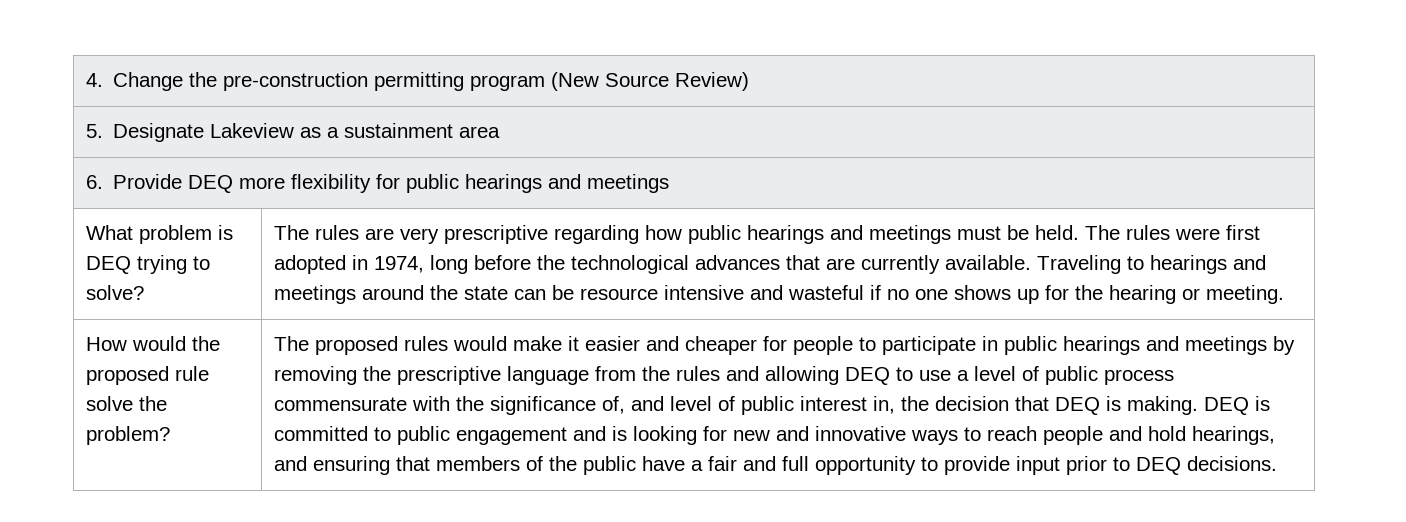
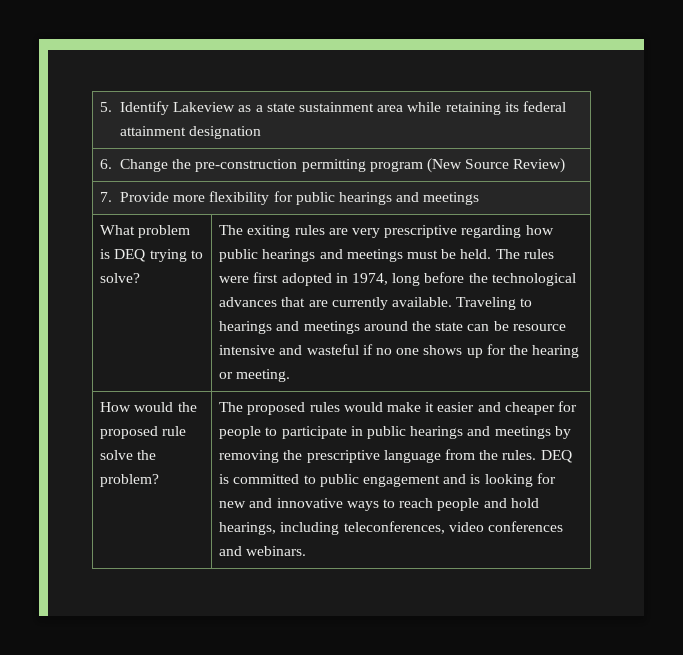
[85,73,103,87] 4. -> [100,101,566,115] [120,126,262,139] [100,159,113,169] 5. Identify Lakeview as a state sustainment area while retaining its federal attainment designation // 6.
[85,123,500,142] [85,174,233,193] 5. Designate Lakeview as a sustainment area // 6. Provide DEQ -> [100,192,170,202] 7. Provide
(309, 232) none -> [247,225,291,238] exiting
[675,366,1174,385] [273,396,1198,415] rules and allowing DEQ to use a level of public process commensurate with the significance of, and level of public interest in, the decision that DEQ is making. -> [502,450,537,460] rules.
[273,456,1277,475] and ensuring that members of the public have a fair and full opportunity to provide input prior to DEQ decisions. -> [280,521,564,535] [219,546,307,556] including teleconferences, video conferences and webinars.

